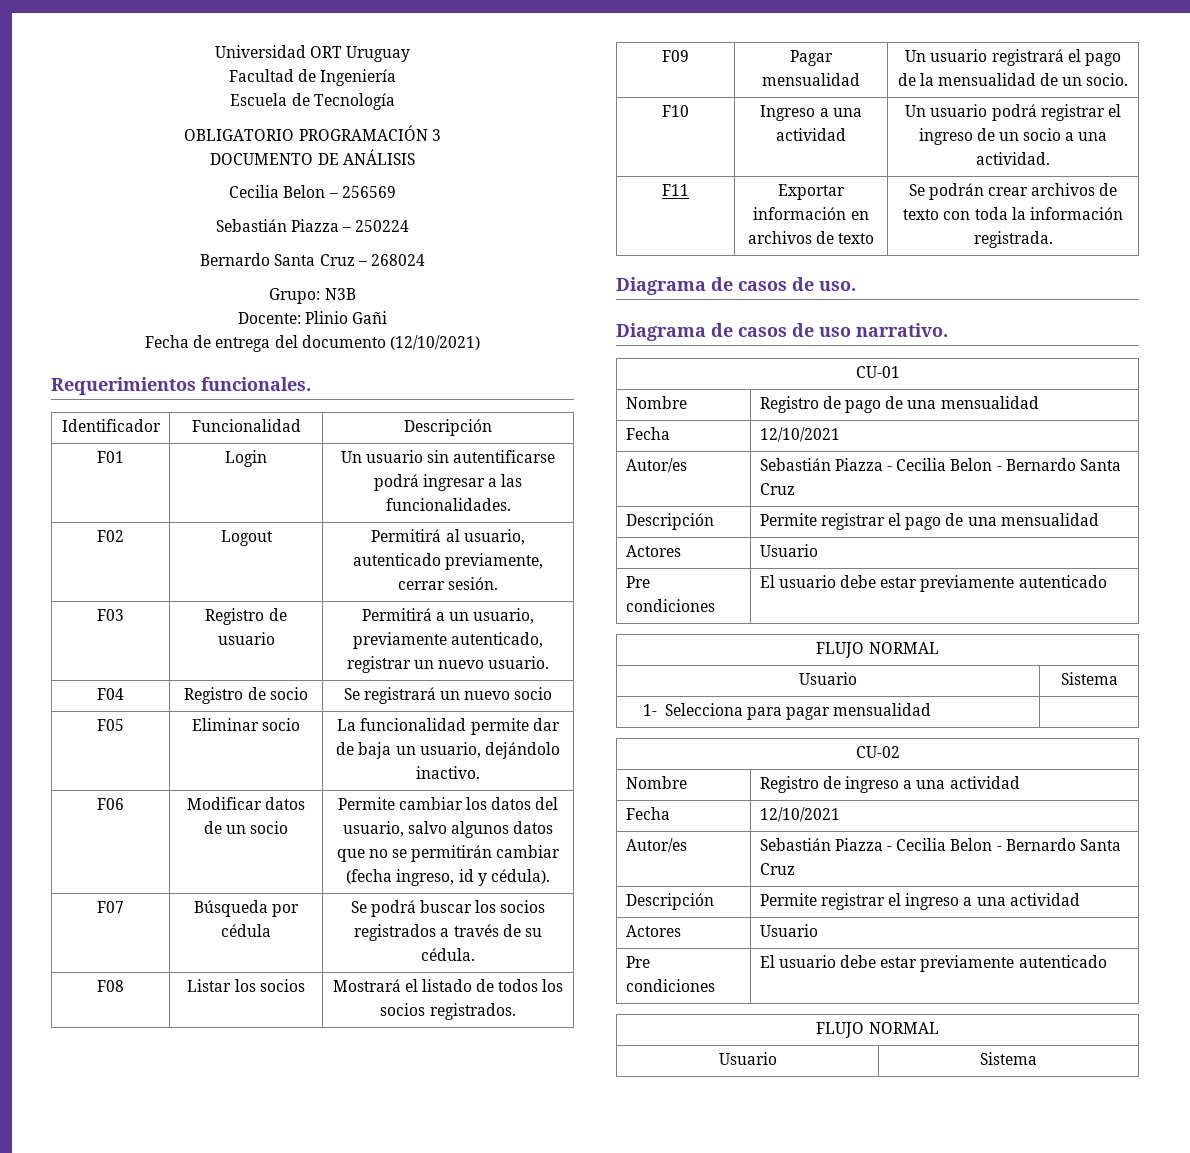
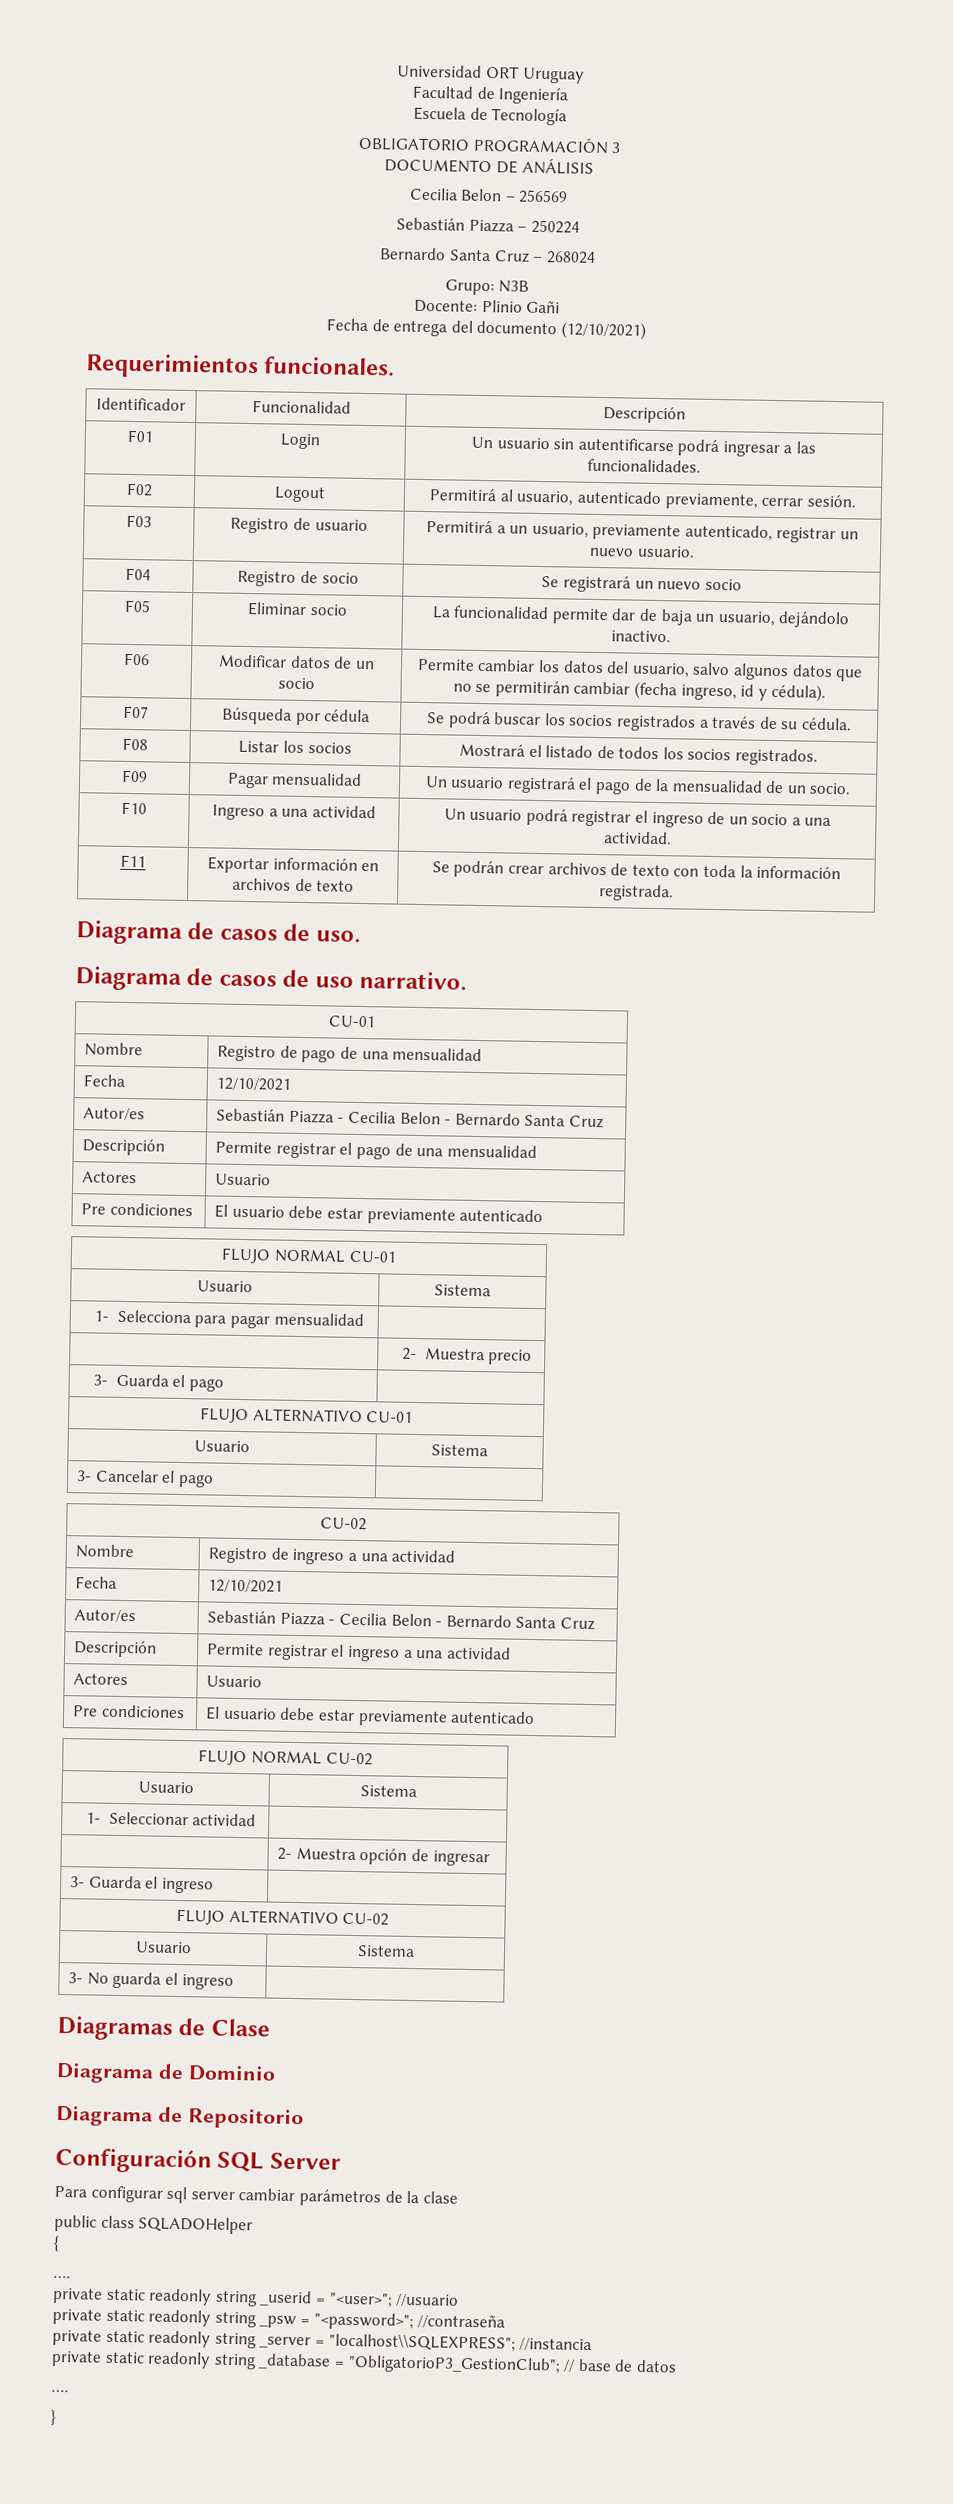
(939, 648) none -> [348,1250,396,1263] CU-01
(932, 709) none -> [402,1347,533,1365] [93,1373,225,1392] [199,1407,414,1424] [194,1440,250,1453] [430,1444,488,1457] [77,1469,214,1488] // | 2- Muestra precio // 3- Guarda el pago | // FLUJO ALTERNATIVO CU-01 // Usuario | Sistema // 3- Cancelar el pago |
[718,1052,777,1065] [980,1052,1037,1065] // Usuario | Sistema -> [325,1752,373,1766] [137,1781,194,1794] [359,1785,417,1798] [86,1811,257,1827] [277,1846,490,1867] [70,1875,214,1894] [175,1908,390,1926] [134,1941,192,1954] [356,1945,415,1958] [68,1971,234,1990] [57,2015,270,2041] [56,2062,276,2084] [56,2105,304,2130] [55,2147,341,2174] [54,2185,458,2207] [54,2214,254,2235] [53,2235,60,2253] [53,2275,71,2279] [52,2287,460,2308] [52,2308,506,2331] [52,2329,593,2352] [51,2350,677,2375] [51,2389,69,2393] [50,2409,57,2426] CU-02 // Usuario | Sistema // 1- Seleccionar actividad | // | 2- Muestra opción de ingresar // 3- Guarda el ingreso | // FLUJO ALTERNATIVO CU-02 // Usuario | Sistema // 3- No guarda el ingreso | // Diagramas de Clase // Diagrama de Dominio // Diagrama de Repositorio // Configuración SQL Server // Para configurar sql server cambiar parámetros de la clase // public class SQLADOHelper // { // …. // private static readonly string _userid = "<user>"; //usuario // private static readonly string _psw = "<password>"; //contraseña // private static readonly string _server = "localhost\\SQLEXPRESS"; //instancia // private static readonly string _database = "ObligatorioP3_GestionClub"; // base de datos // …. // }

